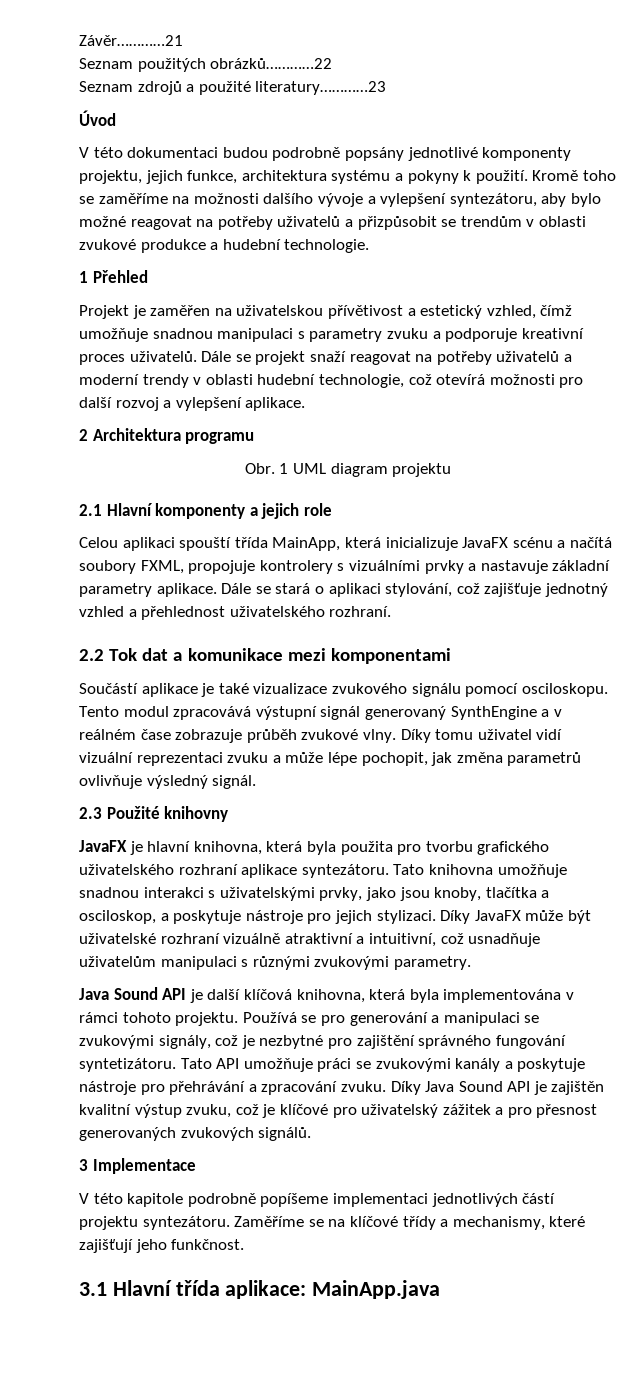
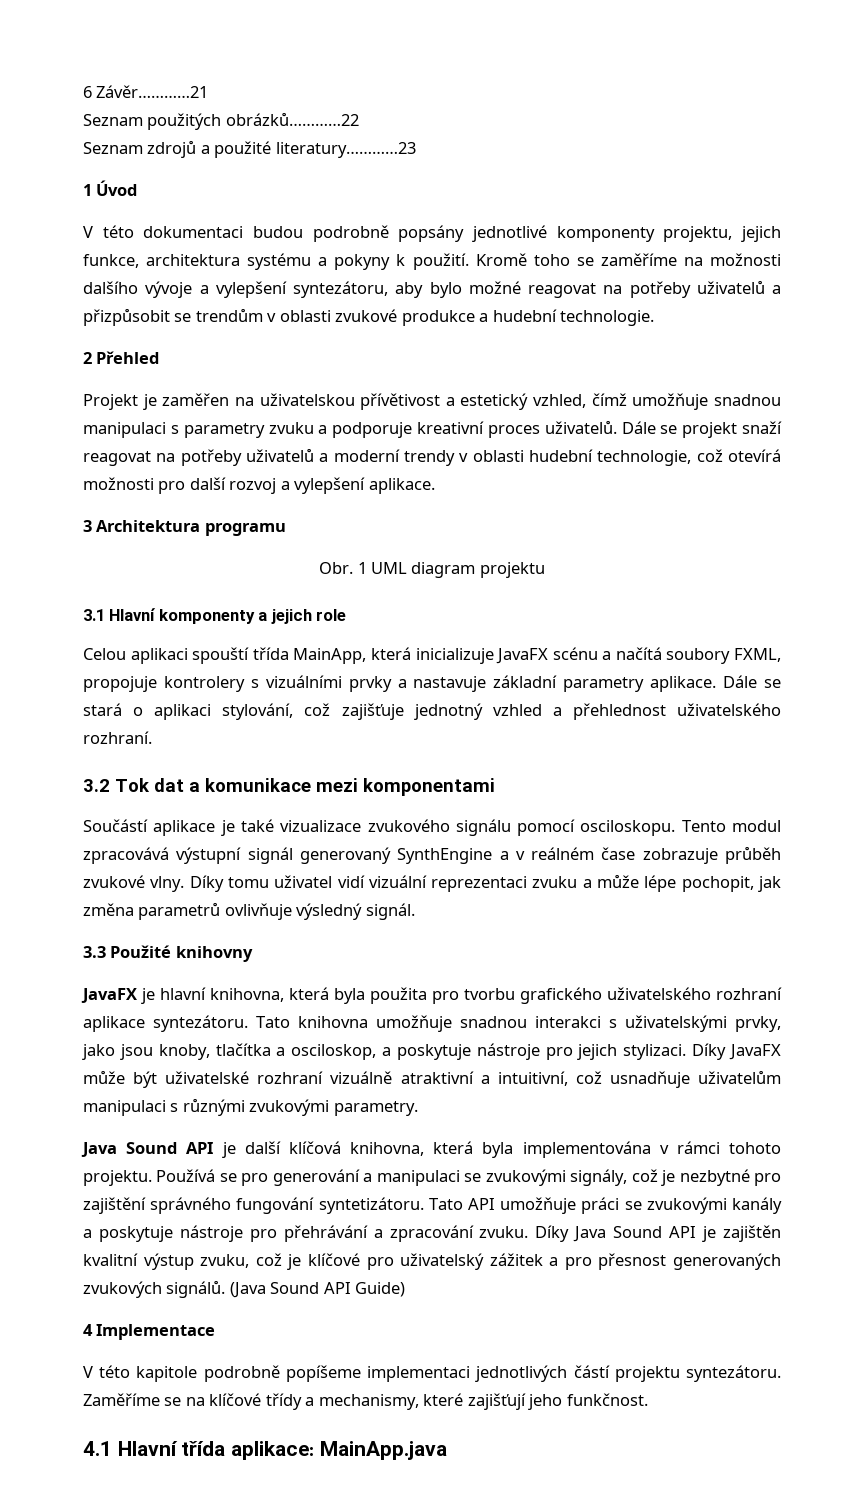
(79, 40) none -> [83,86,92,98] 6
(387, 88) none -> [83,184,92,196] 1
[79,271,88,283] 1 -> [83,352,92,364] 2
[79,429,88,441] 2 -> [83,520,92,532] 3
[79,504,102,516] 2.1 -> [83,609,105,621] 3.1
[79,649,104,661] 2.2 -> [83,779,110,792] 3.2
[79,807,102,819] 2.3 -> [83,946,106,958] 3.3
[79,1159,88,1171] // 3 -> [229,1282,406,1298] [83,1324,93,1336] (Java Sound API Guide) // 4
[79,1282,107,1296] 3.1 -> [83,1441,112,1456] 4.1

